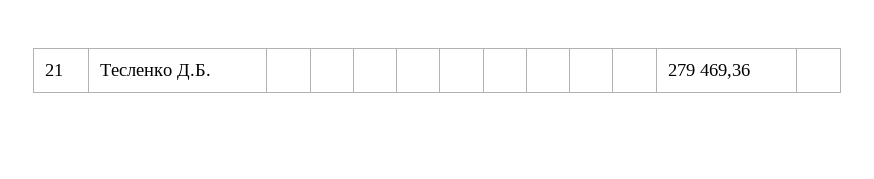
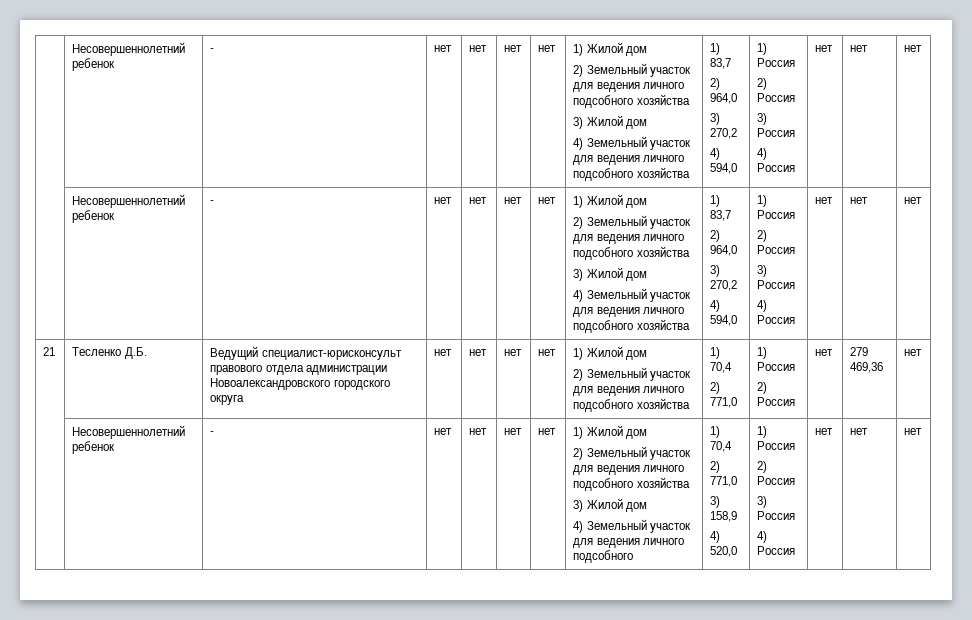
[45,64,64,76] [100,64,212,80] [668,64,751,79] 21 | Тесленко Д.Б. | | | | | | | | | | 279 469,36 | -> [72,42,186,56] [72,58,116,71] [210,48,215,52] [434,45,453,52] [469,45,488,52] [504,45,523,52] [538,45,557,52] [573,42,647,56] [573,63,691,77] [573,82,684,92] [573,94,690,108] [573,115,647,129] [573,136,691,150] [573,155,684,165] [573,167,690,181] [710,43,721,55] [710,58,732,69] [710,78,721,90] [710,93,738,104] [710,113,721,125] [710,128,738,139] [710,148,721,160] [710,163,738,174] [757,43,768,55] [757,58,796,67] [757,78,768,90] [757,93,796,102] [757,113,768,125] [757,128,796,137] [757,148,768,160] [757,163,796,172] [815,45,834,52] [850,45,869,52] [904,45,923,52] [72,194,186,208] [72,210,116,223] [210,200,215,204] [434,197,453,204] [469,197,488,204] [504,197,523,204] [538,197,557,204] [573,194,647,208] [573,215,691,229] [573,234,684,244] [573,246,690,260] [573,267,647,281] [573,288,691,302] [573,307,684,317] [573,319,690,333] [710,195,721,207] [710,210,732,221] [710,230,721,242] [710,245,738,256] [710,265,721,277] [710,280,738,291] [710,300,721,312] [710,315,738,326] [757,195,768,207] [757,210,796,219] [757,230,768,242] [757,245,796,254] [757,265,768,277] [757,280,796,289] [757,300,768,312] [757,315,796,324] [815,197,834,204] [850,197,869,204] [904,197,923,204] [43,347,56,356] [72,347,147,359] [210,346,402,360] [210,365,387,375] [210,378,390,390] [210,395,245,405] [434,349,453,356] [469,349,488,356] [504,349,523,356] [538,349,557,356] [573,346,647,360] [573,367,691,381] [573,386,684,396] [573,398,690,412] [710,347,721,359] [710,362,733,373] [710,382,721,394] [710,397,738,408] [757,347,768,359] [757,362,796,371] [757,382,768,394] [757,397,796,406] [815,349,834,356] [850,347,869,356] [850,362,884,373] [904,349,923,356] [72,425,186,439] [72,441,116,454] [210,431,215,435] [434,428,453,435] [469,428,488,435] [504,428,523,435] [538,428,557,435] [573,425,647,439] [573,446,691,460] [573,465,684,475] [573,477,690,491] [573,498,647,512] [573,519,691,533] [573,538,684,548] [573,550,634,563] [710,426,721,438] [710,441,733,452] [710,461,721,473] [710,476,738,487] [710,496,721,508] [710,511,738,522] [710,531,721,543] [710,546,738,557] [757,426,768,438] [757,441,796,450] [757,461,768,473] [757,476,796,485] [757,496,768,508] [757,511,796,520] [757,531,768,543] [757,546,796,555] [815,428,834,435] [850,428,869,435] [904,428,923,435] | Несовершеннолетний ребенок | - | нет | нет | нет | нет | 1) Жилой дом // 2) Земельный участок для ведения личного подсобного хозяйства // 3) Жилой дом // 4) Земельный участок для ведения личного подсобного хозяйства | 1) 83,7 // 2) 964,0 // 3) 270,2 // 4) 594,0 | 1) Россия // 2) Россия // 3) Россия // 4) Россия | нет | нет | нет // | Несовершеннолетний ребенок | - | нет | нет | нет | нет | 1) Жилой дом // 2) Земельный участок для ведения личного подсобного хозяйства // 3) Жилой дом // 4) Земельный участок для ведения личного подсобного хозяйства | 1) 83,7 // 2) 964,0 // 3) 270,2 // 4) 594,0 | 1) Россия // 2) Россия // 3) Россия // 4) Россия | нет | нет | нет // 21 | Тесленко Д.Б. | Ведущий специалист-юрисконсульт правового отдела администрации Новоалександровского городского округа | нет | нет | нет | нет | 1) Жилой дом // 2) Земельный участок для ведения личного подсобного хозяйства | 1) 70,4 // 2) 771,0 | 1) Россия // 2) Россия | нет | 279 469,36 | нет // | Несовершеннолетний ребенок | - | нет | нет | нет | нет | 1) Жилой дом // 2) Земельный участок для ведения личного подсобного хозяйства // 3) Жилой дом // 4) Земельный участок для ведения личного подсобного | 1) 70,4 // 2) 771,0 // 3) 158,9 // 4) 520,0 | 1) Россия // 2) Россия // 3) Россия // 4) Россия | нет | нет | нет

